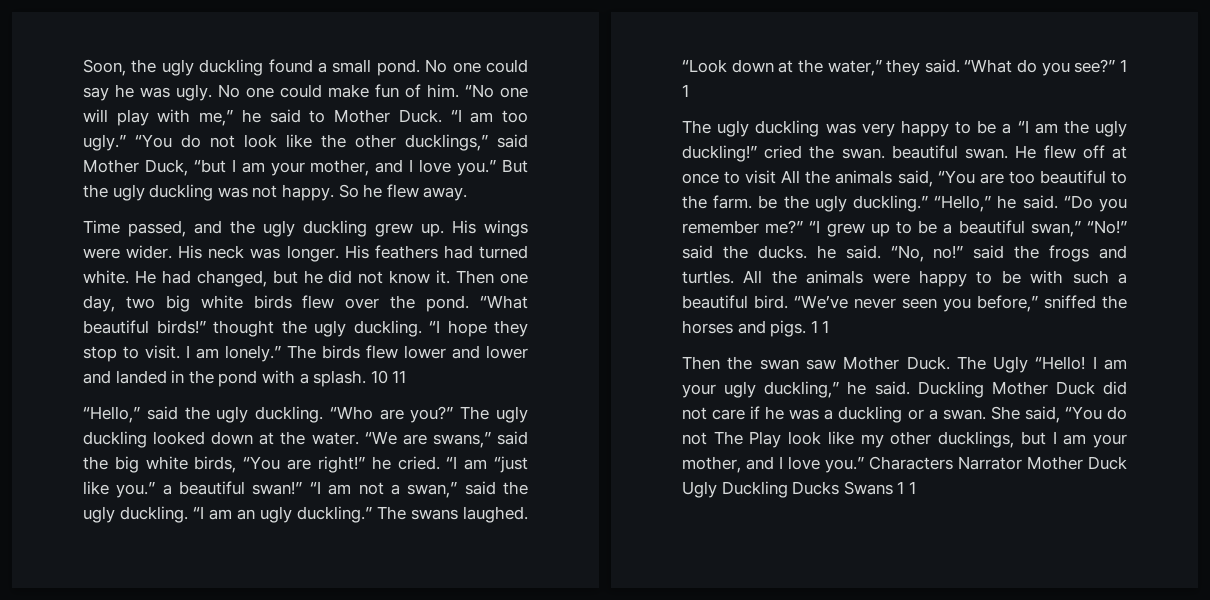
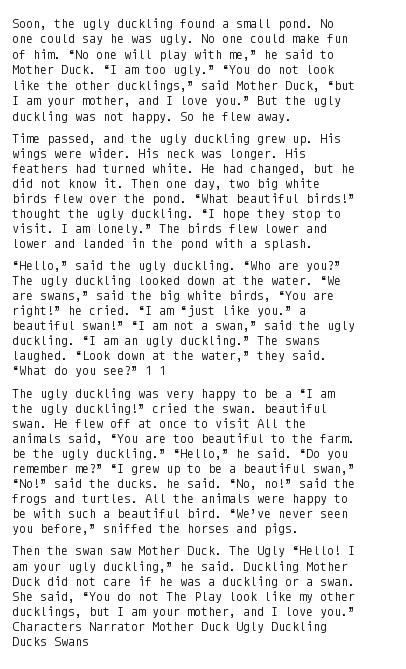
[370,370,407,384] 10 11 -> (313, 245) none
[810,320,830,333] 1 1 -> (299, 529) none
[897,481,916,494] 1 1 -> (89, 641) none

